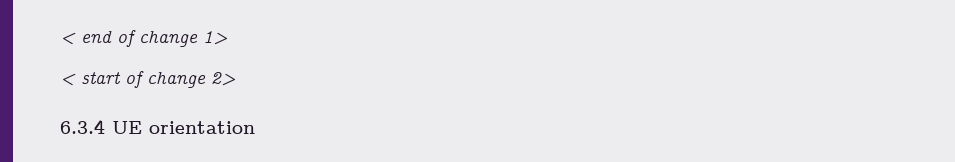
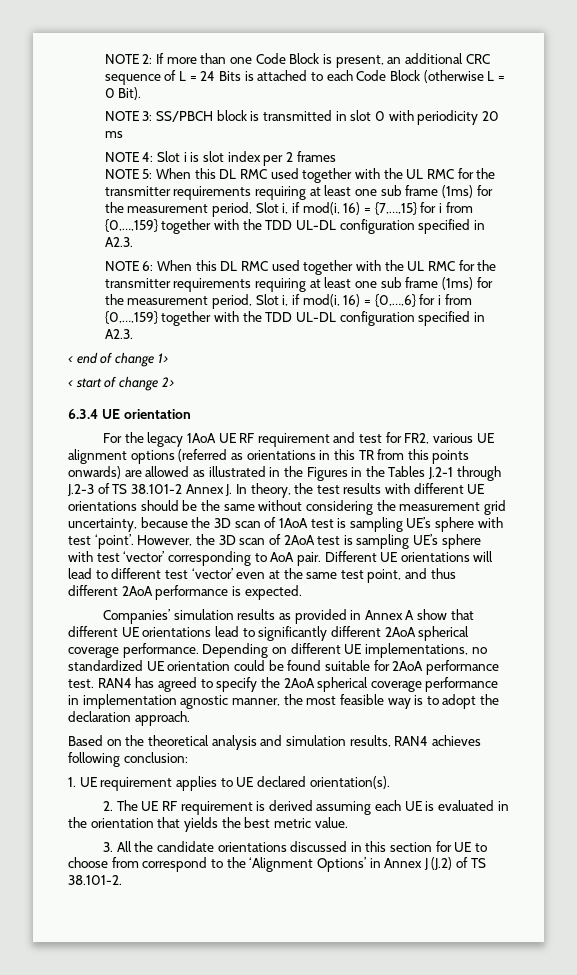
(60, 38) none -> [104,53,490,68] [104,70,505,85] [104,87,142,100] [104,110,499,125] [104,131,123,138] [104,151,336,166] [104,168,496,183] [104,185,493,200] [104,202,473,217] [104,219,485,234] [104,237,133,247] [104,260,497,275] [104,277,493,292] [104,294,472,309] [104,311,485,326] [104,329,133,339] NOTE 2: If more than one Code Block is present, an additional CRC sequence of L = 24 Bits is attached to each Code Block (otherwise L = 0 Bit). // NOTE 3: SS/PBCH block is transmitted in slot 0 with periodicity 20 ms // NOTE 4: Slot i is slot index per 2 frames // NOTE 5: When this DL RMC used together with the UL RMC for the transmitter requirements requiring at least one sub frame (1ms) for the measurement period, Slot i, if mod(i, 16) = {7,…,15} for i from {0,…,159} together with the TDD UL-DL configuration specified in A2.3. // NOTE 6: When this DL RMC used together with the UL RMC for the transmitter requirements requiring at least one sub frame (1ms) for the measurement period, Slot i, if mod(i, 16) = {0,…,6} for i from {0,…,159} together with the TDD UL-DL configuration specified in A2.3. //
(255, 127) none -> [102,432,494,447] [68,449,470,464] [68,466,501,481] [67,483,485,498] [68,500,506,515] [68,517,503,532] [68,534,481,549] [68,551,494,566] [68,568,456,583] [68,585,302,600] [102,609,474,624] [68,626,470,641] [68,643,487,658] [68,660,499,675] [68,677,499,692] [68,694,500,709] [68,711,190,726] [68,735,481,750] [68,752,188,767] [68,776,390,791] [102,800,509,815] [68,817,348,832] [102,841,488,852] [68,857,486,872] [68,875,122,885] // For the legacy 1AoA UE RF requirement and test for FR2, various UE alignment options (referred as orientations in this TR from this points onwards) are allowed as illustrated in the Figures in the Tables J.2-1 through J.2-3 of TS 38.101-2 Annex J. In theory, the test results with different UE orientations should be the same without considering the measurement grid uncertainty, because the 3D scan of 1AoA test is sampling UE’s sphere with test ‘point’. However, the 3D scan of 2AoA test is sampling UE’s sphere with test ‘vector’ corresponding to AoA pair. Different UE orientations will lead to different test ‘vector’ even at the same test point, and thus different 2AoA performance is expected. // Companies’ simulation results as provided in Annex A show that different UE orientations lead to significantly different 2AoA spherical coverage performance. Depending on different UE implementations, no standardized UE orientation could be found suitable for 2AoA performance test. RAN4 has agreed to specify the 2AoA spherical coverage performance in implementation agnostic manner, the most feasible way is to adopt the declaration approach. // Based on the theoretical analysis and simulation results, RAN4 achieves following conclusion: // 1. UE requirement applies to UE declared orientation(s). // 2. The UE RF requirement is derived assuming each UE is evaluated in the orientation that yields the best metric value. // 3. All the candidate orientations discussed in this section for UE to choose from correspond to the ‘Alignment Options’ in Annex J (J.2) of TS 38.101-2.

